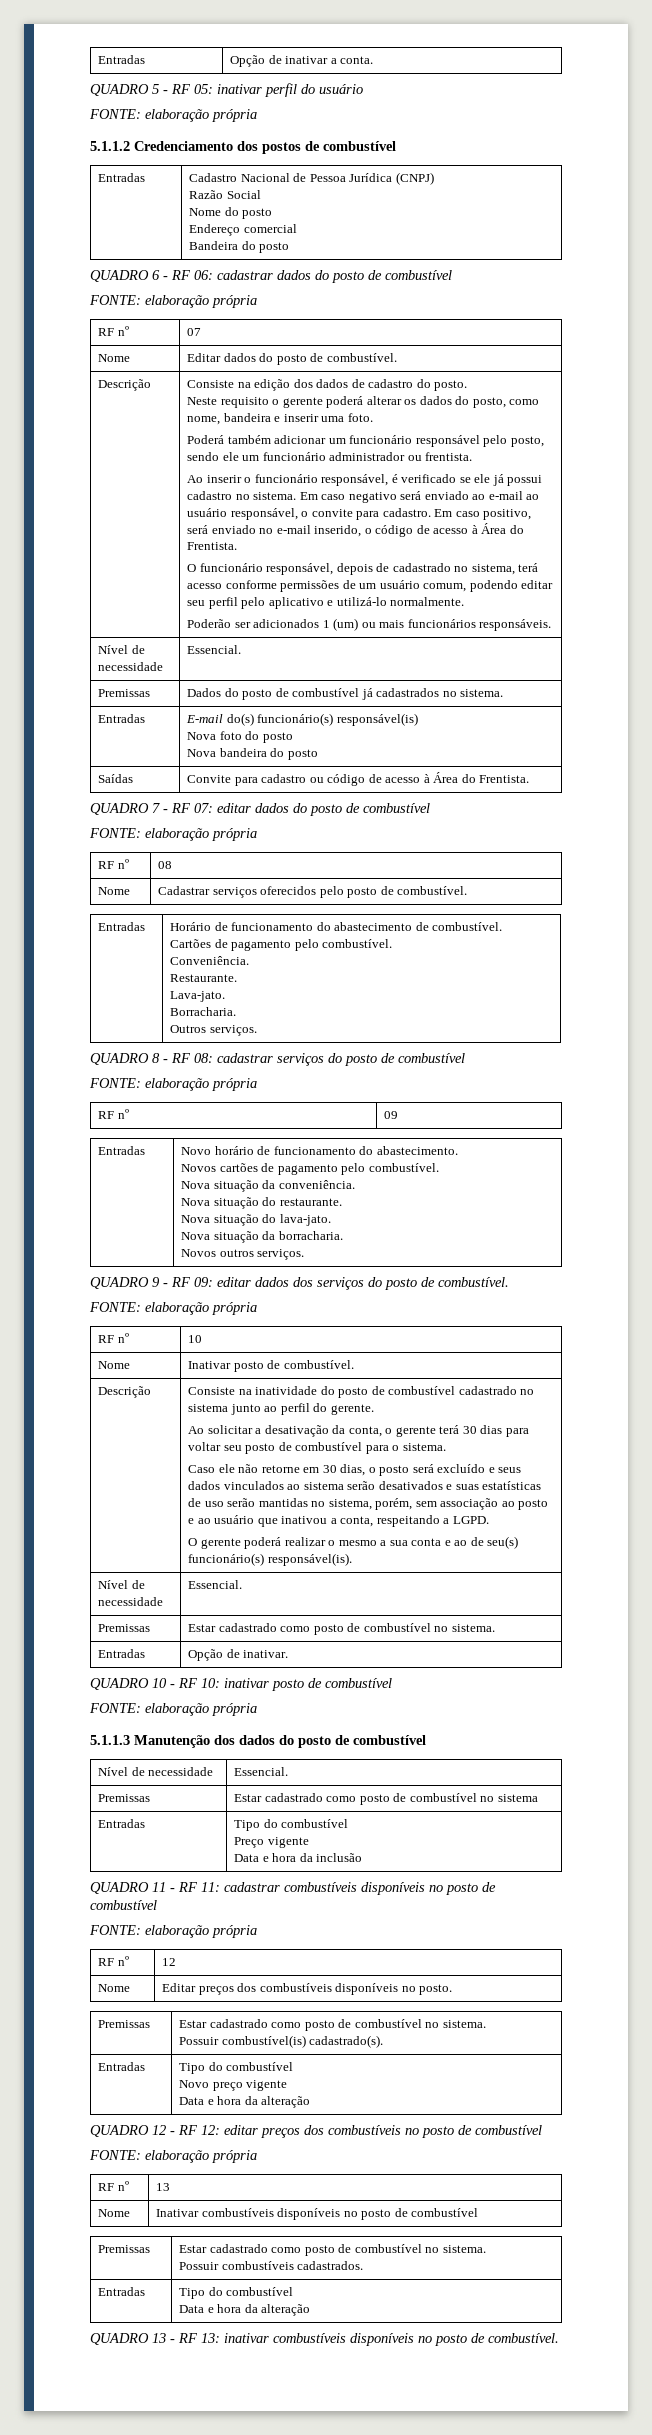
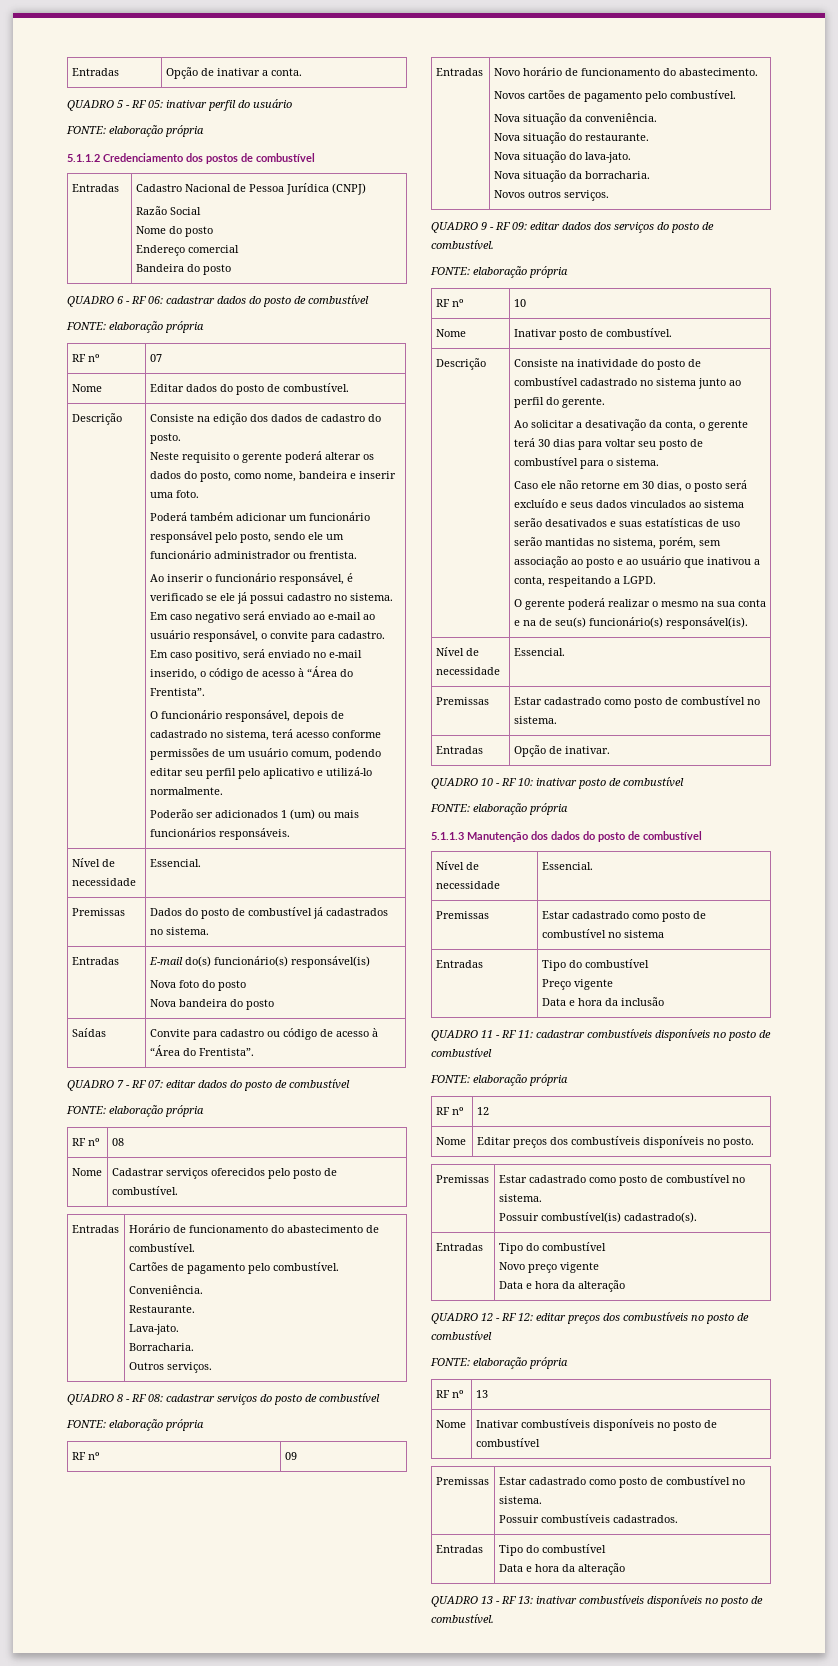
[481,523,524,534] [187,542,238,550] Área do Frentista. -> [306,666,353,677] [149,688,205,696] “Área do Frentista”.
[433,772,530,783] Área do Frentista. -> [149,1045,254,1056] “Área do Frentista”.
[380,1540,387,1546] a -> [700,601,714,607] na
[454,1540,468,1546] ao -> [522,620,536,626] na

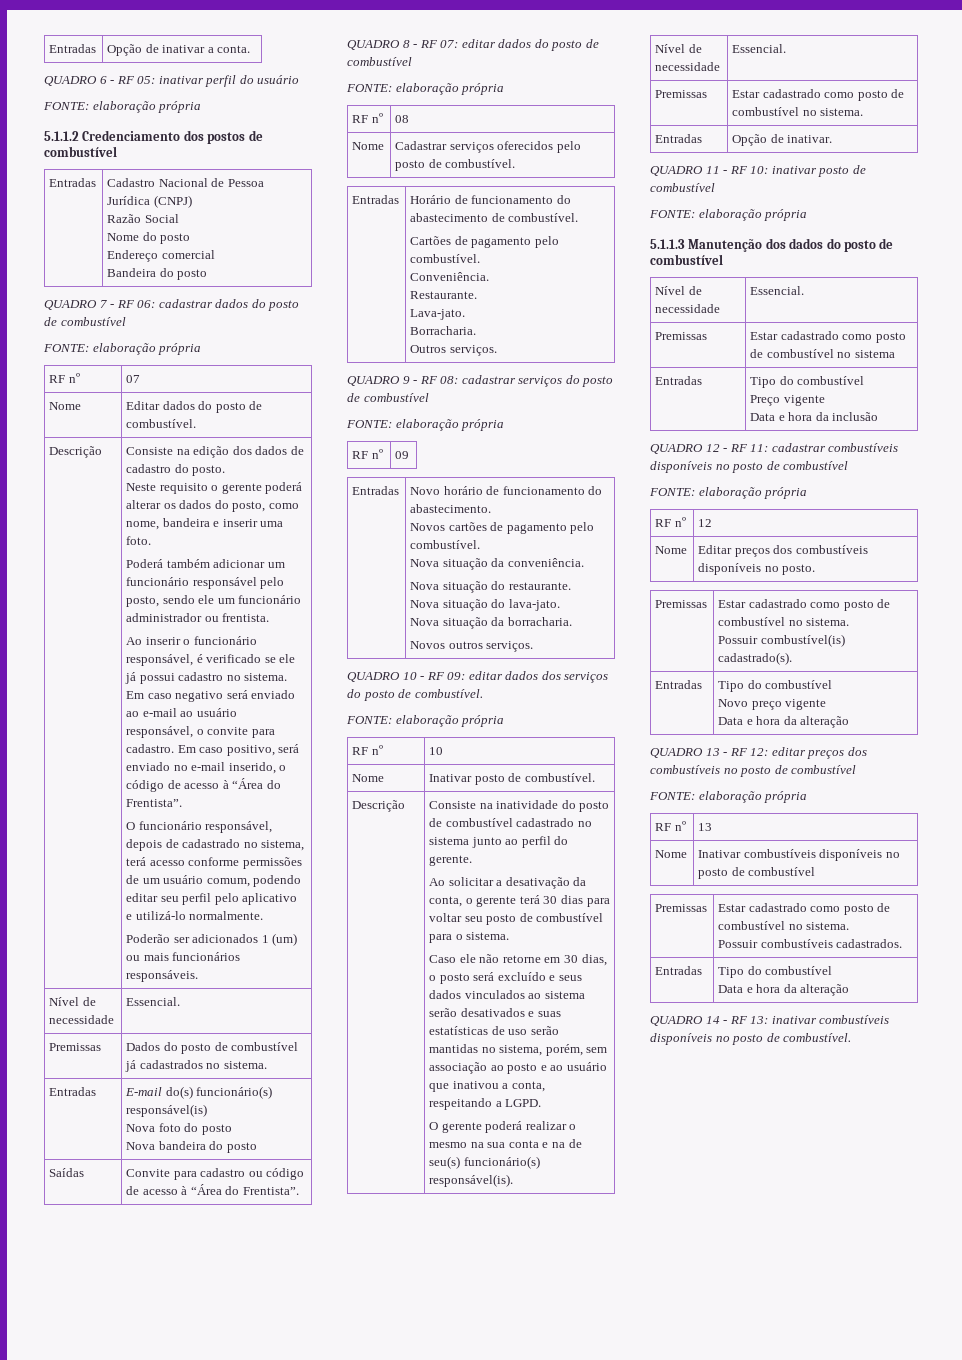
[117,100,123,108] 5 -> [99,76,107,84] 6
[117,296,124,304] 6 -> [99,300,107,308] 7
[117,1080,124,1088] 7 -> [402,40,410,48] 8
[117,1394,123,1402] 8 -> [402,376,410,384] 9
[481,222,487,230] 9 -> [402,672,417,680] 10
[481,778,493,786] 10 -> [705,166,720,174] 11
[481,1030,493,1038] 11 -> [705,444,720,452] 12
[481,1313,493,1321] 12 -> [705,748,720,756] 13
[481,1596,493,1604] 13 -> [705,1016,720,1024] 14

